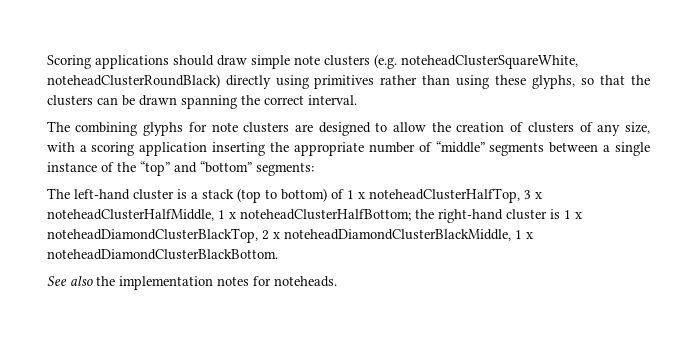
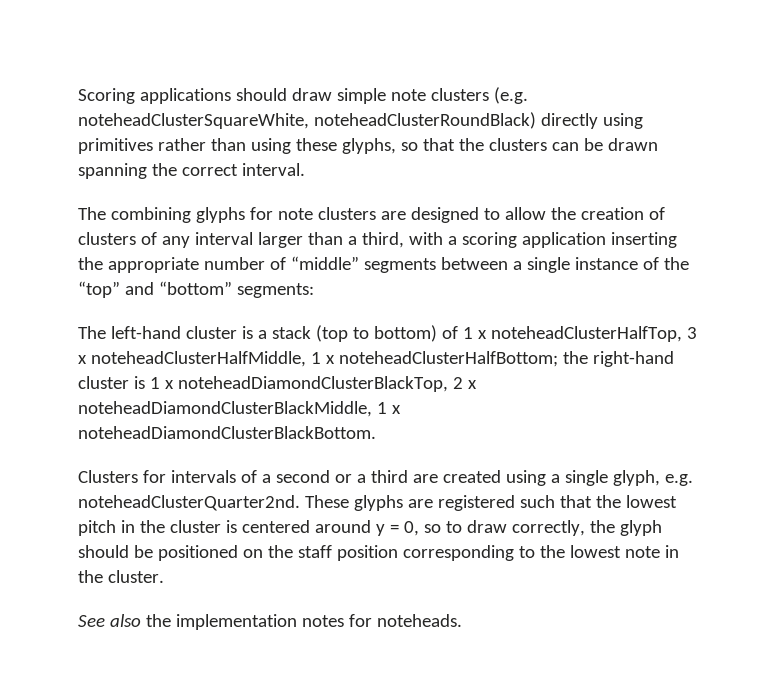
[625,122,650,134] size, -> [194,232,404,248] interval larger than a third,
(278, 254) none -> [77,470,693,486] [77,495,677,511] [77,520,662,536] [77,545,679,561] [77,570,164,583] // Clusters for intervals of a second or a third are created using a single glyph, e.g. noteheadClusterQuarter2nd. These glyphs are registered such that the lowest pitch in the cluster is centered around y = 0, so to draw correctly, the glyph should be positioned on the staff position corresponding to the lowest note in the cluster.

